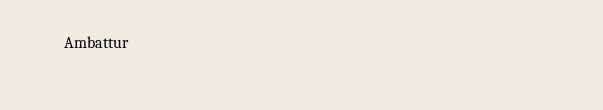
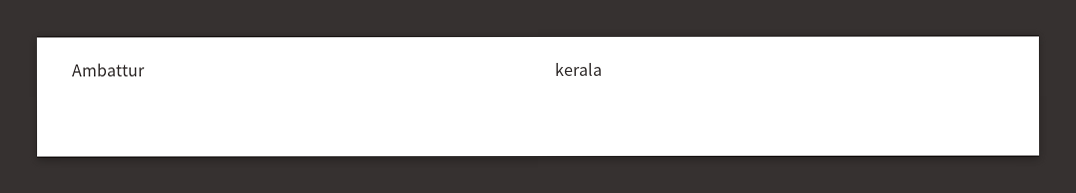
(129, 42) none -> [554,61,602,76] // kerala

